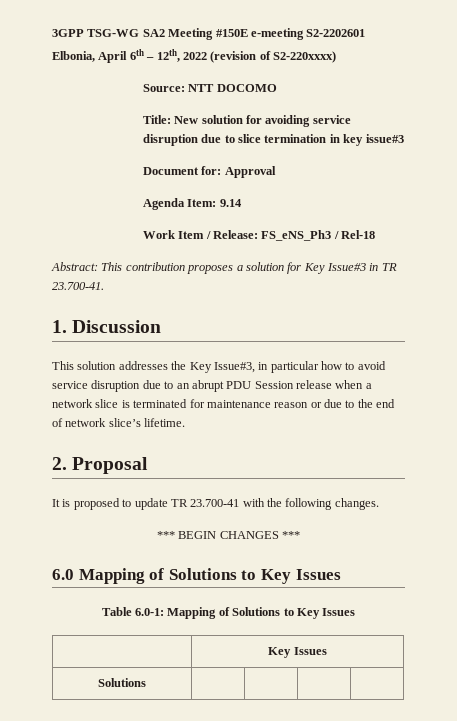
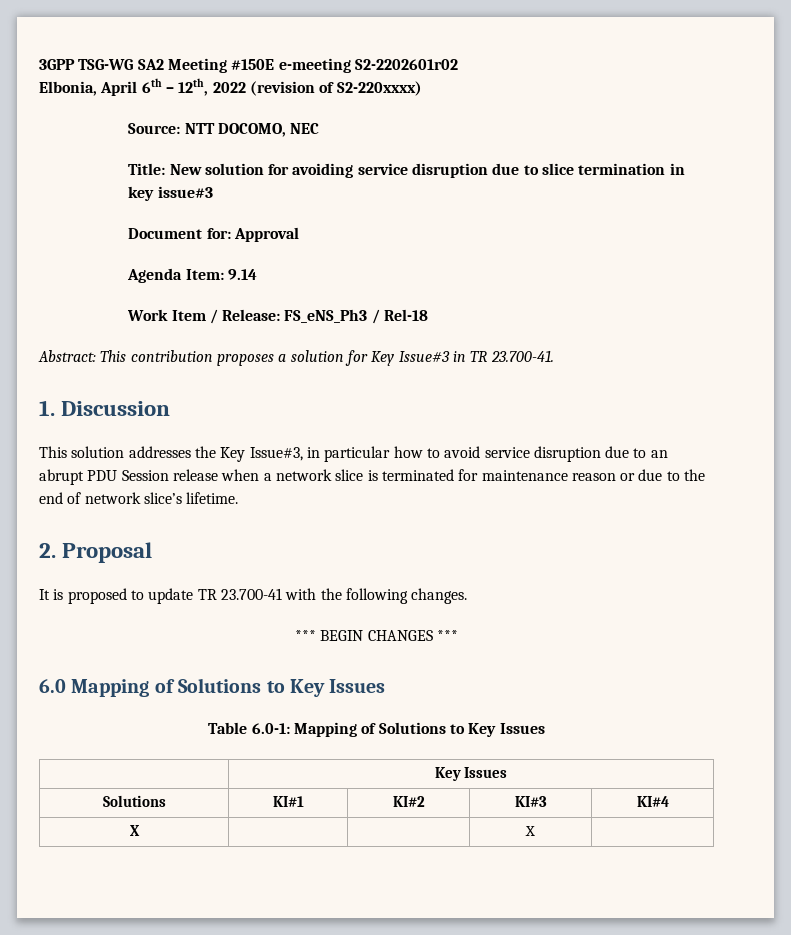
[306,29,366,37] S2-2202601 -> [354,59,458,70] S2-2202601r02
[216,84,277,92] DOCOMO -> [217,123,320,137] DOCOMO, NEC
(146, 682) | | -> [272,796,304,807] [392,796,425,807] [514,796,547,807] [636,796,669,807] [129,825,140,836] [525,826,535,836] KI#1 | KI#2 | KI#3 | KI#4 // X | | | X

